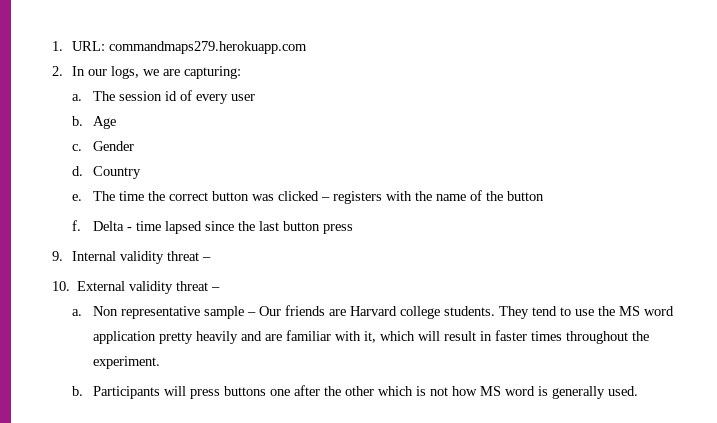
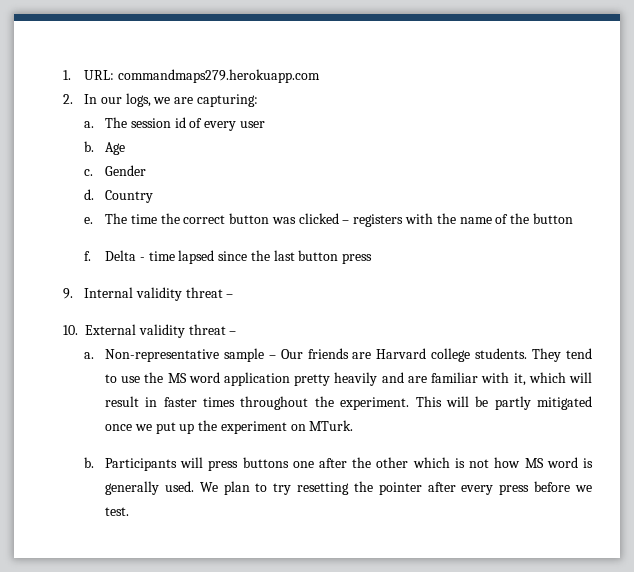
[92,306,200,319] Non representative -> [104,349,219,362] Non-representative
(160, 362) none -> [415,396,592,410] [104,420,354,434] This will be partly mitigated once we put up the experiment on MTurk.
(638, 391) none -> [199,481,592,495] [104,507,129,516] We plan to try resetting the pointer after every press before we test.

